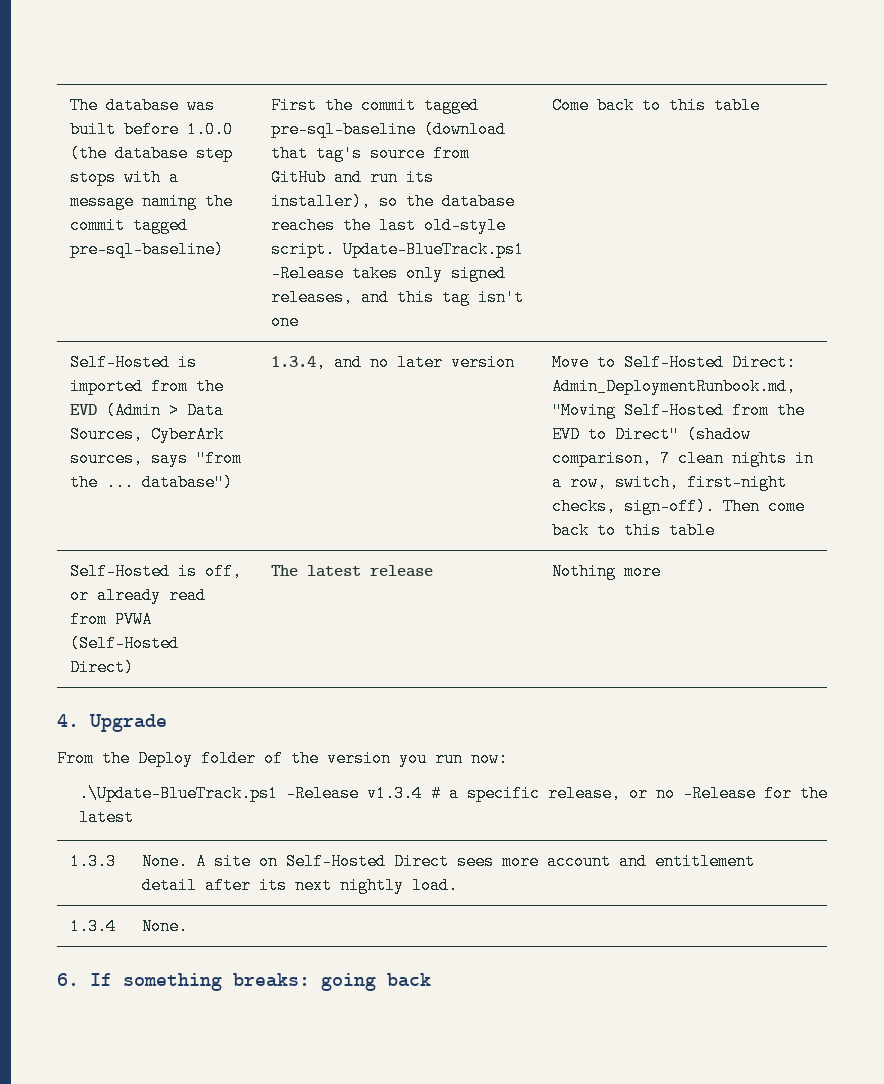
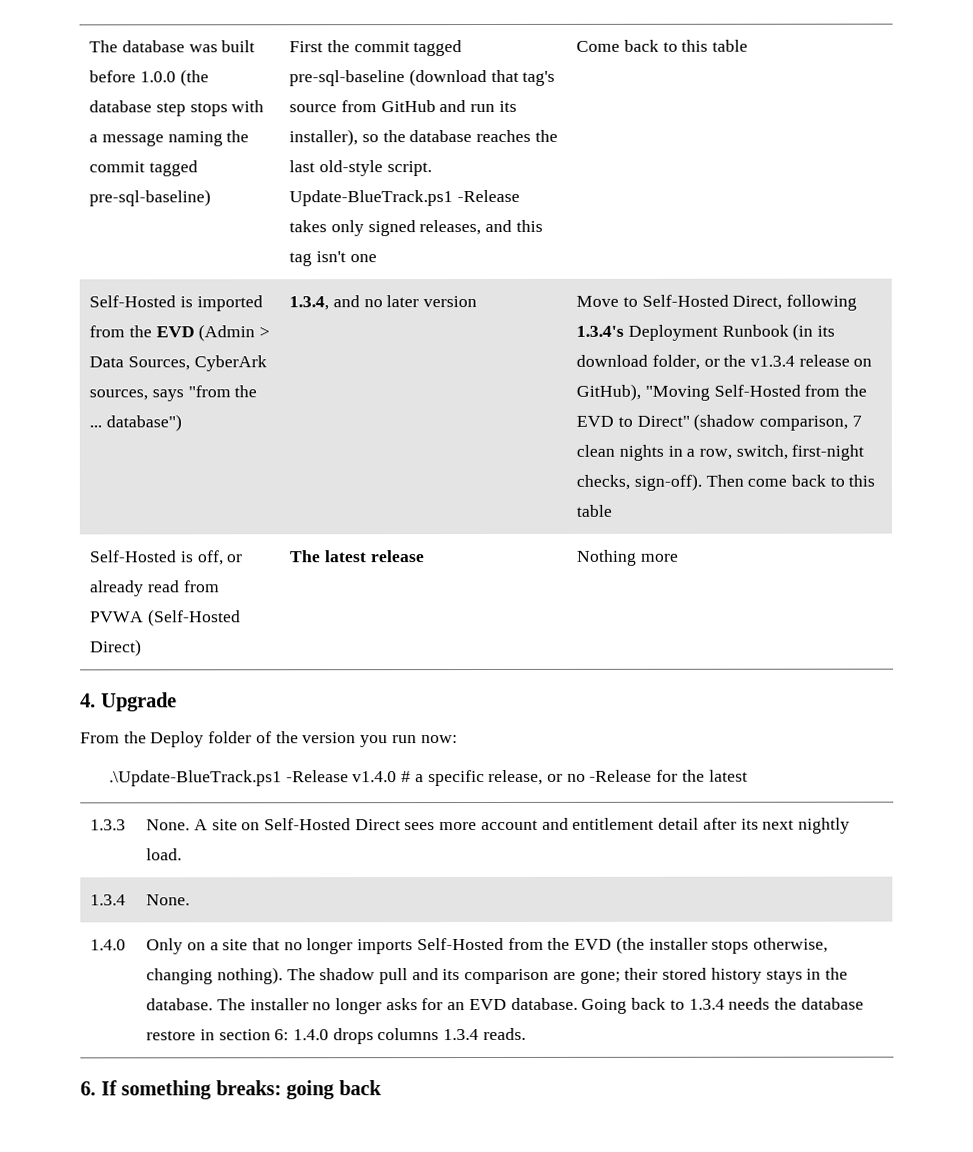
[732,354,797,371] [552,378,797,395] Direct: Admin_DeploymentRunbook.md, -> [732,294,858,311] [576,323,836,341] [576,354,873,370] [576,383,642,401] Direct, following 1.3.4's Deployment Runbook (in its download folder, or the v1.3.4 release on GitHub),
[367,785,423,802] v1.3.4 -> [352,771,398,783] v1.4.0
(189, 926) none -> [90,939,127,951] [146,936,829,955] [146,967,849,985] [146,997,864,1015] [146,1027,526,1045] // 1.4.0 | Only on a site that no longer imports Self-Hosted from the EVD (the installer stops otherwise, changing nothing). The shadow pull and its comparison are gone; their stored history stays in the database. The installer no longer asks for an EVD database. Going back to 1.3.4 needs the database restore in section 6: 1.4.0 drops columns 1.3.4 reads.

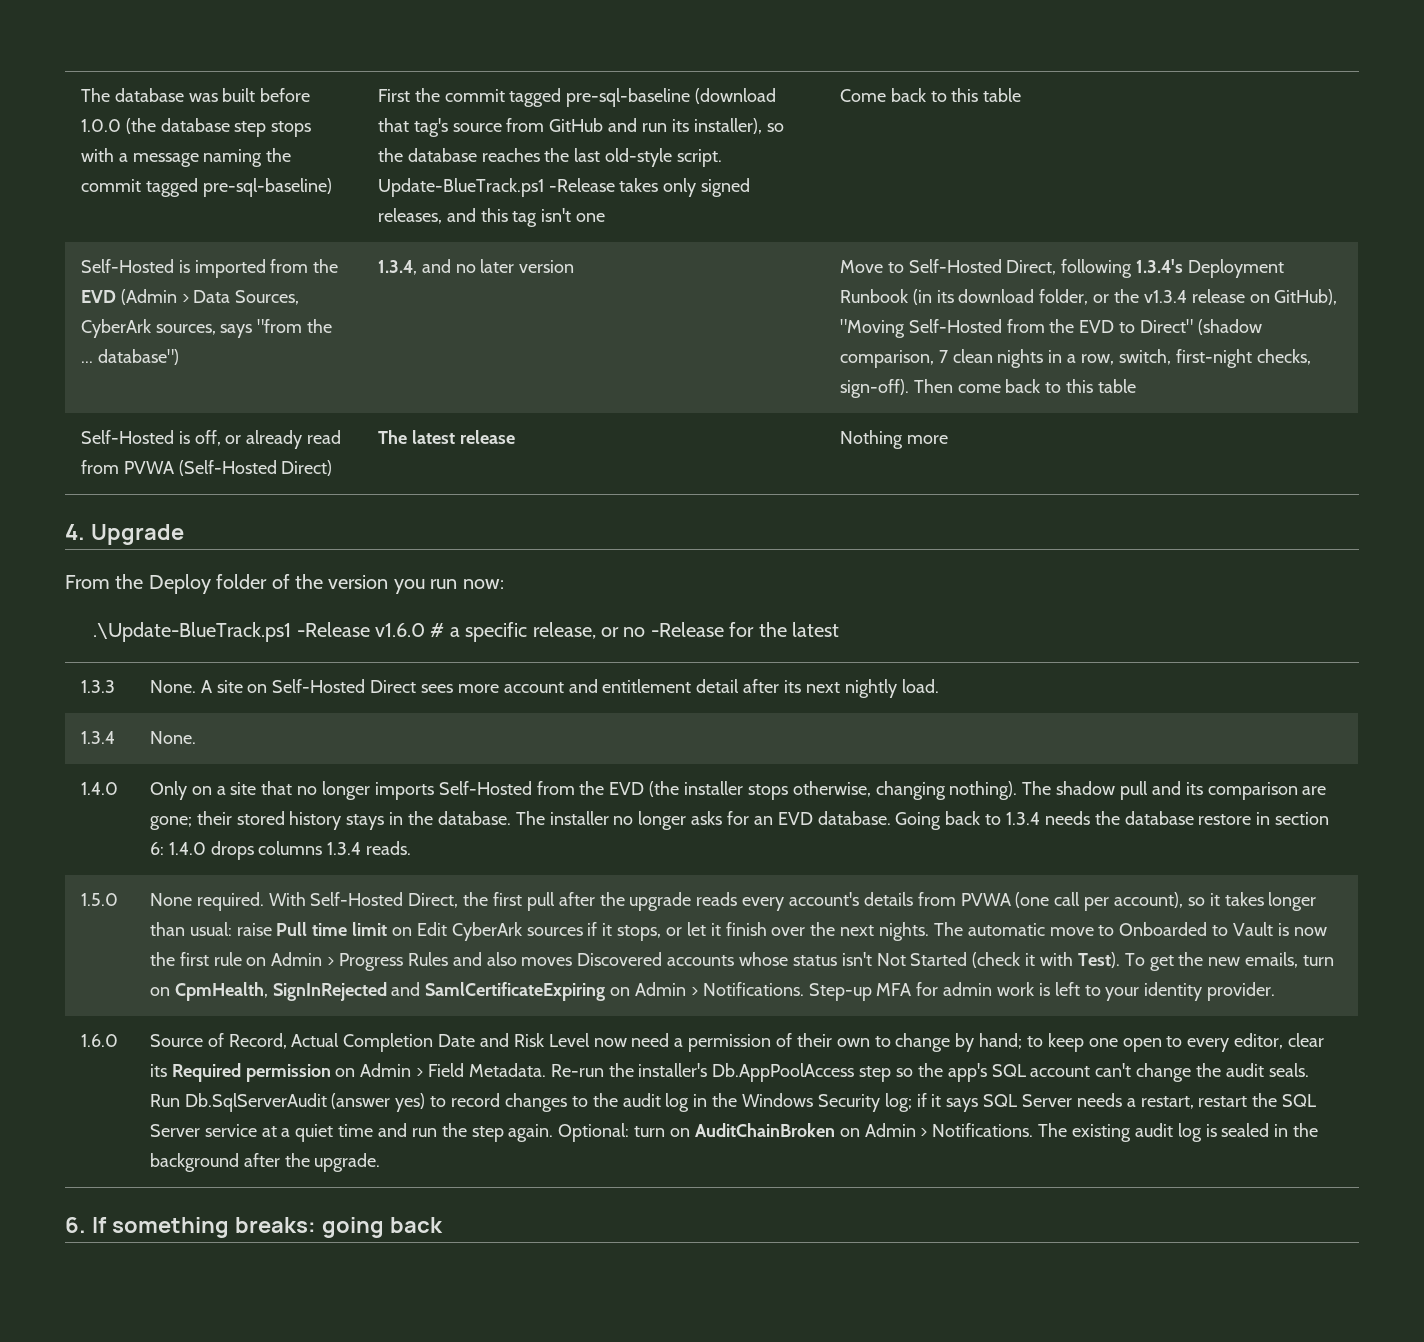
[352,771,398,783] v1.4.0 -> [375,623,426,637] v1.6.0
(526, 1034) none -> [80,893,118,906] [149,892,1317,911] [149,922,1327,941] [149,952,1334,971] [149,982,1276,1001] [80,1034,118,1047] [149,1033,1325,1052] [149,1063,1309,1082] [149,1093,1317,1112] [149,1123,1319,1142] [149,1153,381,1172] // 1.5.0 | None required. With Self-Hosted Direct, the first pull after the upgrade reads every account's details from PVWA (one call per account), so it takes longer than usual: raise Pull time limit on Edit CyberArk sources if it stops, or let it finish over the next nights. The automatic move to Onboarded to Vault is now the first rule on Admin > Progress Rules and also moves Discovered accounts whose status isn't Not Started (check it with Test). To get the new emails, turn on CpmHealth, SignInRejected and SamlCertificateExpiring on Admin > Notifications. Step-up MFA for admin work is left to your identity provider. // 1.6.0 | Source of Record, Actual Completion Date and Risk Level now need a permission of their own to change by hand; to keep one open to every editor, clear its Required permission on Admin > Field Metadata. Re-run the installer's Db.AppPoolAccess step so the app's SQL account can't change the audit seals. Run Db.SqlServerAudit (answer yes) to record changes to the audit log in the Windows Security log; if it says SQL Server needs a restart, restart the SQL Server service at a quiet time and run the step again. Optional: turn on AuditChainBroken on Admin > Notifications. The existing audit log is sealed in the background after the upgrade.

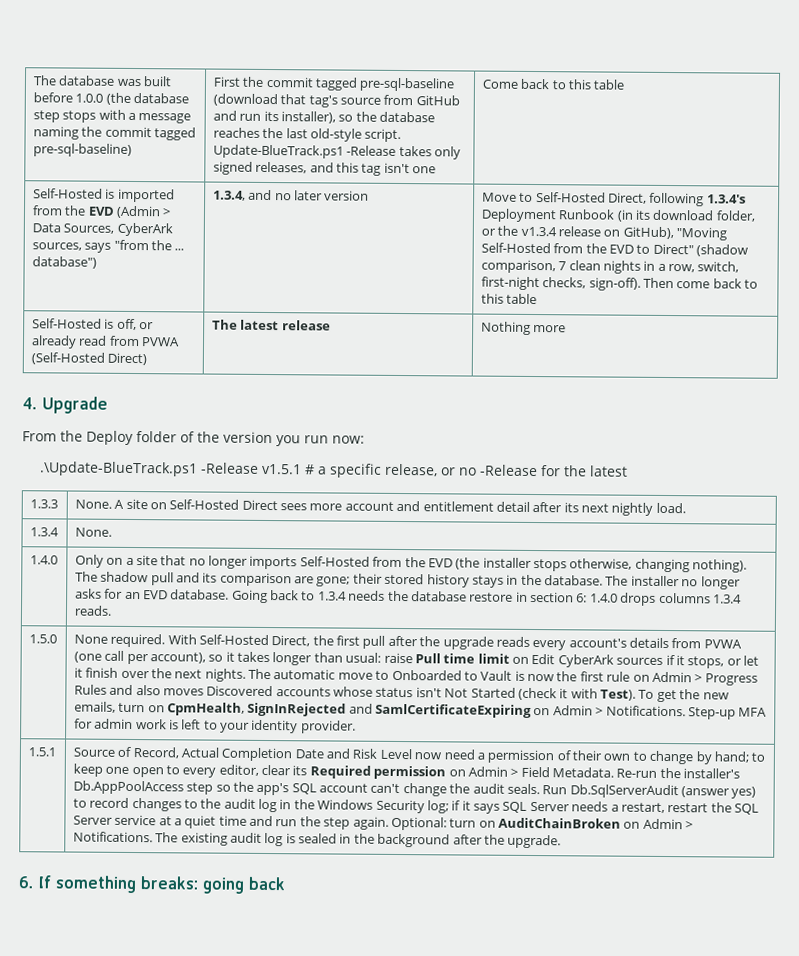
[375,623,426,637] v1.6.0 -> [262,463,303,475] v1.5.1
[80,1034,118,1047] 1.6.0 -> [27,747,56,757] 1.5.1

